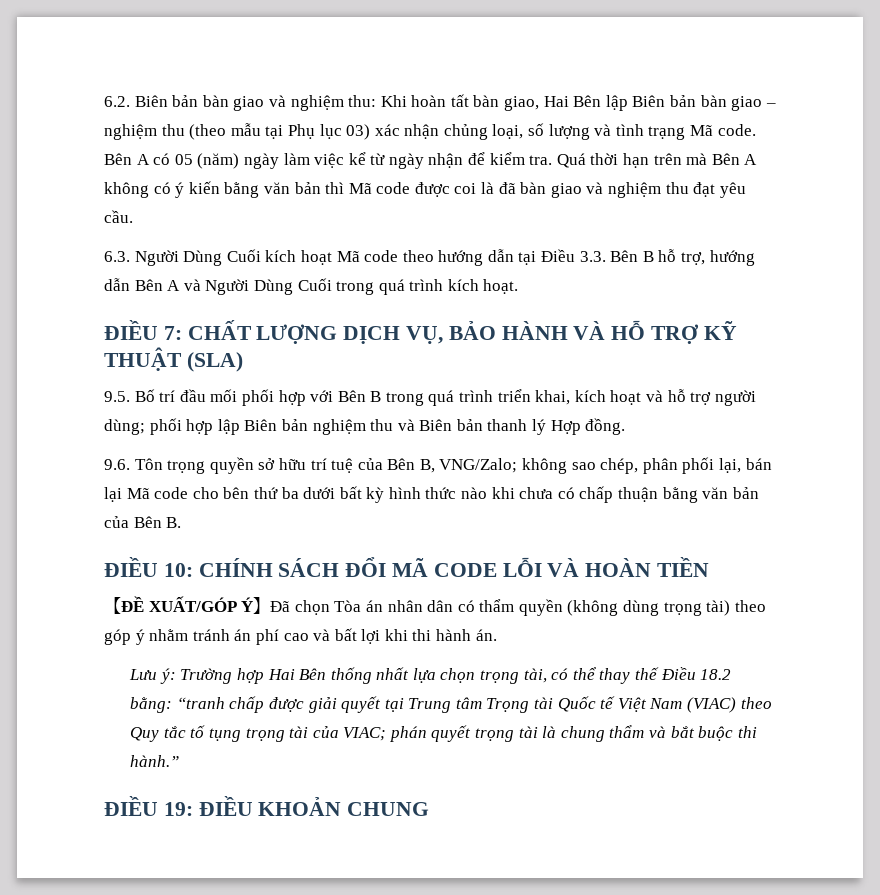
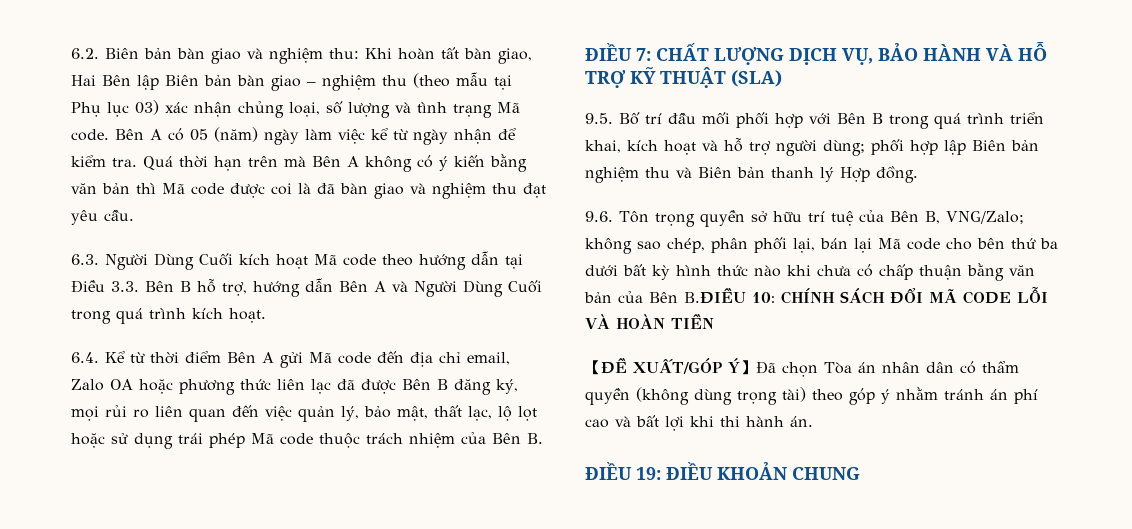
(519, 286) none -> [71,351,510,368] [71,379,518,395] [71,405,537,422] [71,432,543,449] // 6.4. Kể từ thời điểm Bên A gửi Mã code đến địa chỉ email, Zalo OA hoặc phương thức liên lạc đã được Bên B đăng ký, mọi rủi ro liên quan đến việc quản lý, bảo mật, thất lạc, lộ lọt hoặc sử dụng trái phép Mã code thuộc trách nhiệm của Bên B.
[166,517,182,528] [104,557,158,577] B. // ĐIỀU -> [684,288,746,304] B.ĐIỀU
[129,667,732,684] [130,696,772,713] [130,725,757,742] [130,755,180,767] // Lưu ý: Trường hợp Hai Bên thống nhất lựa chọn trọng tài, có thể thay thế Điều 18.2 bằng: “tranh chấp được giải quyết tại Trung tâm Trọng tài Quốc tế Việt Nam (VIAC) theo Quy tắc tố tụng trọng tài của VIAC; phán quyết trọng tài là chung thẩm và bắt buộc thi hành.” -> (813, 421) none

